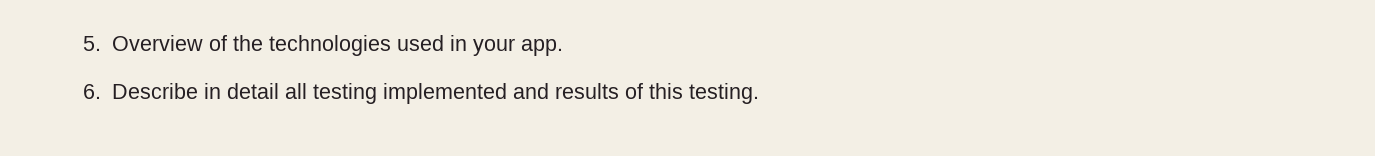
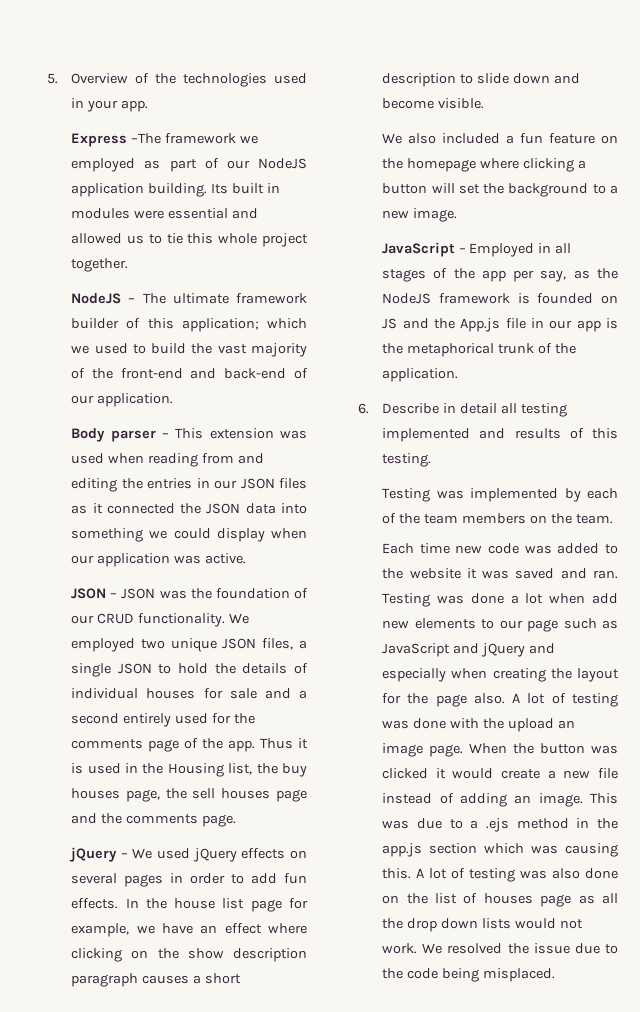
(563, 47) none -> [71,133,258,147] [71,158,307,172] [71,183,280,197] [71,208,258,219] [71,233,308,247] [71,258,129,272] [71,293,307,304] [71,318,307,332] [71,343,307,357] [71,368,308,379] [71,393,174,407] [71,428,308,442] [71,453,264,467] [71,478,307,492] [71,503,307,514] [71,528,307,542] [71,553,246,567] [71,588,308,599] [71,613,249,627] [71,638,307,652] [71,663,308,677] [71,688,307,699] [71,713,255,727] [71,738,308,752] [71,763,307,777] [71,788,307,802] [71,813,236,827] [69,847,307,862] [71,873,307,887] [71,898,308,912] [71,923,308,937] [71,948,307,962] [71,973,241,987] [382,73,580,87] [382,98,485,109] [382,133,618,144] [382,158,586,172] [382,183,618,197] [382,208,458,222] [382,242,571,257] [382,268,618,282] [382,293,618,304] [382,318,618,332] [382,343,576,357] [382,368,459,382] // Express –The framework we employed as part of our NodeJS application building. Its built in modules were essential and allowed us to tie this whole project together. // NodeJS – The ultimate framework builder of this application; which we used to build the vast majority of the front-end and back-end of our application. // Body parser – This extension was used when reading from and editing the entries in our JSON files as it connected the JSON data into something we could display when our application was active. // JSON – JSON was the foundation of our CRUD functionality. We employed two unique JSON files, a single JSON to hold the details of individual houses for sale and a second entirely used for the comments page of the app. Thus it is used in the Housing list, the buy houses page, the sell houses page and the comments page. // jQuery – We used jQuery effects on several pages in order to add fun effects. In the house list page for example, we have an effect where clicking on the show description paragraph causes a short description to slide down and become visible. // We also included a fun feature on the homepage where clicking a button will set the background to a new image. // JavaScript – Employed in all stages of the app per say, as the NodeJS framework is founded on JS and the App.js file in our app is the metaphorical trunk of the application.
(759, 93) none -> [382,488,618,502] [382,513,613,524] [382,543,618,554] [382,568,618,579] [382,593,618,607] [382,618,618,632] [382,643,555,657] [382,668,619,682] [382,693,618,707] [382,718,575,732] [382,743,618,757] [382,768,618,779] [382,793,618,807] [382,818,618,832] [382,843,618,857] [382,868,618,882] [382,893,618,907] [382,918,583,932] [382,943,618,954] [382,968,555,982] // Testing was implemented by each of the team members on the team. // Each time new code was added to the website it was saved and ran. Testing was done a lot when add new elements to our page such as JavaScript and jQuery and especially when creating the layout for the page also. A lot of testing was done with the upload an image page. When the button was clicked it would create a new file instead of adding an image. This was due to a .ejs method in the app.js section which was causing this. A lot of testing was also done on the list of houses page as all the drop down lists would not work. We resolved the issue due to the code being misplaced.

